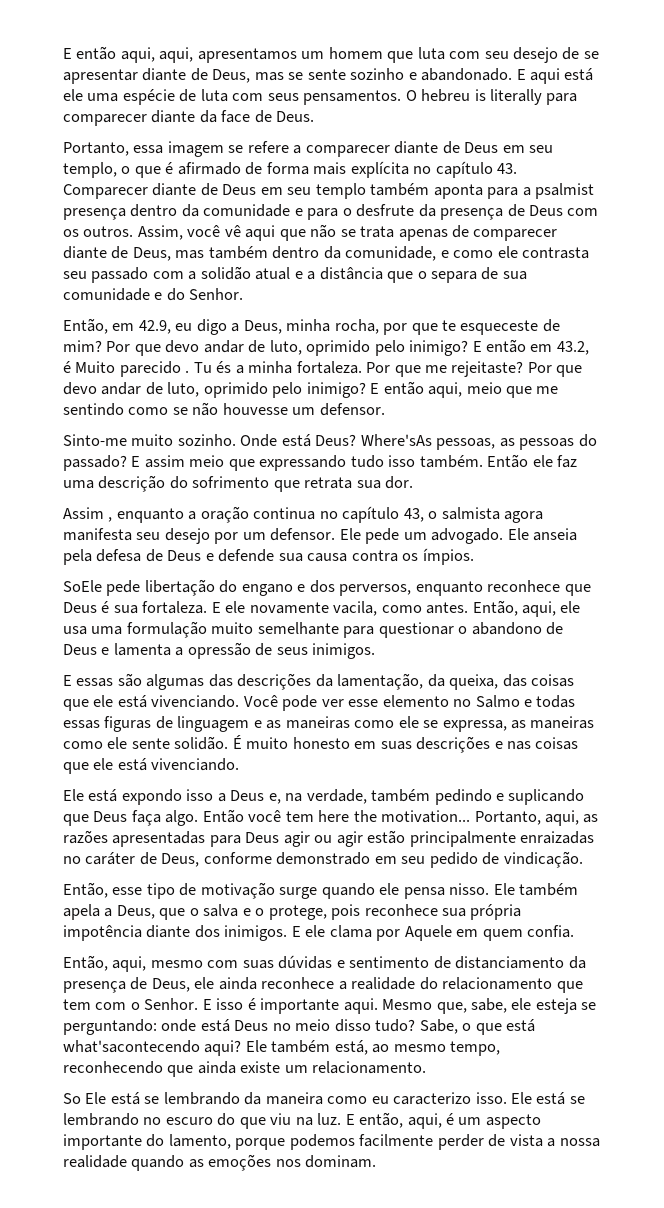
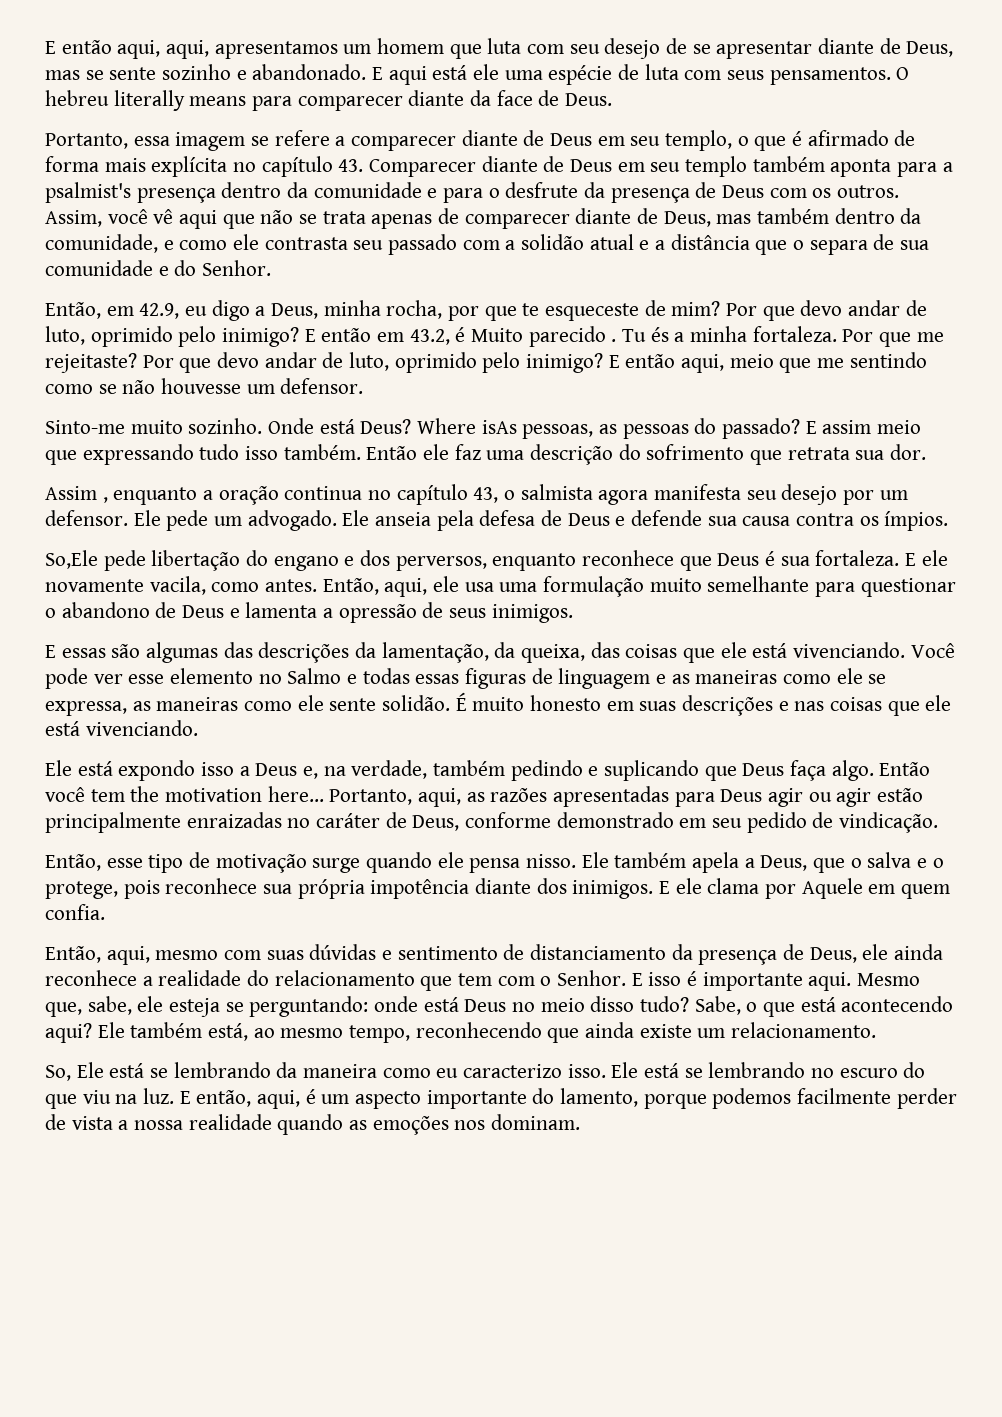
[474,89,543,105] is literally -> [113,90,247,111] literally means
[535,183,595,199] psalmist -> [45,182,131,203] psalmist's
[360,434,432,446] Where'sAs -> [417,418,517,434] Where isAs
[63,580,102,592] SoEle -> [45,550,98,569] So,Ele
[318,810,471,823] here the motivation... -> [130,786,324,802] the motivation here...
[63,1040,200,1053] what'sacontecendo -> [841,996,954,1012] acontecendo
[63,1093,81,1104] So -> [45,1065,71,1081] So,

